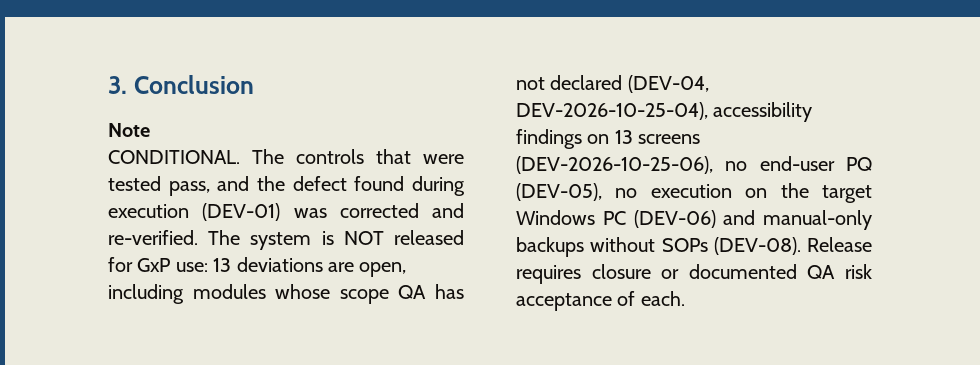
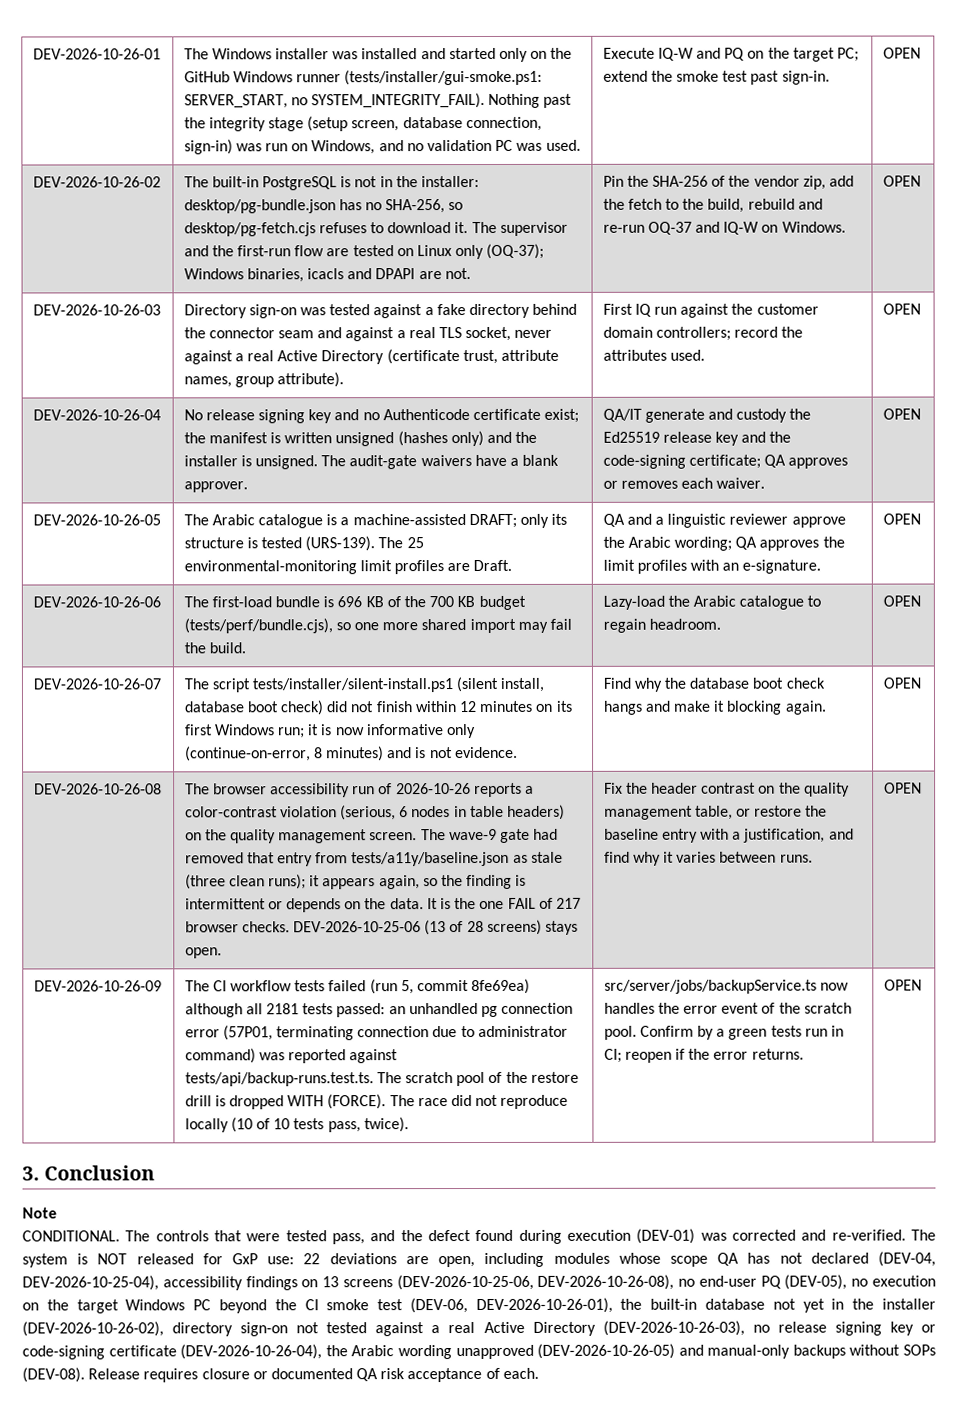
(108, 85) none -> [32,48,161,60] [183,47,573,62] [183,69,543,86] [183,92,573,109] [183,116,542,132] [183,139,581,155] [602,47,860,62] [602,70,830,85] [882,47,921,59] [32,176,161,188] [183,175,480,191] [183,199,464,214] [183,221,568,237] [183,243,545,260] [183,268,471,283] [602,175,855,190] [602,198,823,213] [602,221,846,235] [882,175,921,187] [32,304,161,316] [183,303,578,319] [183,326,553,342] [183,349,560,365] [183,372,345,388] [602,303,819,318] [602,326,804,341] [602,349,705,361] [882,303,921,315] [32,409,161,421] [183,408,580,424] [183,430,538,447] [183,454,560,470] [183,481,248,493] [602,408,812,423] [602,431,792,446] [602,454,849,469] [602,477,766,489] [882,408,921,420] [32,514,161,526] [183,513,568,529] [183,536,424,552] [183,559,513,575] [602,513,846,528] [602,536,845,551] [602,559,822,574] [882,513,921,525] [32,596,161,608] [183,595,526,610] [183,618,573,634] [183,642,246,654] [602,595,822,610] [602,618,721,633] [882,595,921,607] [32,678,161,690] [183,676,545,693] [183,700,573,716] [184,724,477,739] [184,746,518,762] [602,677,825,692] [602,700,827,715] [882,677,921,689] [33,783,162,795] [184,782,535,798] [184,804,566,821] [184,828,559,844] [184,851,563,867] [184,874,527,890] [184,897,581,913] [184,919,579,936] [184,947,222,959] [603,782,850,797] [603,805,828,820] [603,828,854,843] [603,851,813,866] [883,782,922,794] [33,980,162,992] [184,978,531,995] [184,1002,574,1018] [184,1025,568,1041] [184,1048,399,1064] [184,1071,579,1087] [184,1094,569,1110] [184,1117,409,1133] [603,979,849,994] [603,1002,852,1014] [603,1025,845,1040] [603,1048,804,1063] [883,979,922,991] DEV-2026-10-26-01 | The Windows installer was installed and started only on the GitHub Windows runner (tests/installer/gui-smoke.ps1: SERVER_START, no SYSTEM_INTEGRITY_FAIL). Nothing past the integrity stage (setup screen, database connection, sign-in) was run on Windows, and no validation PC was used. | Execute IQ-W and PQ on the target PC; extend the smoke test past sign-in. | OPEN // DEV-2026-10-26-02 | The built-in PostgreSQL is not in the installer: desktop/pg-bundle.json has no SHA-256, so desktop/pg-fetch.cjs refuses to download it. The supervisor and the first-run flow are tested on Linux only (OQ-37); Windows binaries, icacls and DPAPI are not. | Pin the SHA-256 of the vendor zip, add the fetch to the build, rebuild and re-run OQ-37 and IQ-W on Windows. | OPEN // DEV-2026-10-26-03 | Directory sign-on was tested against a fake directory behind the connector seam and against a real TLS socket, never against a real Active Directory (certificate trust, attribute names, group attribute). | First IQ run against the customer domain controllers; record the attributes used. | OPEN // DEV-2026-10-26-04 | No release signing key and no Authenticode certificate exist; the manifest is written unsigned (hashes only) and the installer is unsigned. The audit-gate waivers have a blank approver. | QA/IT generate and custody the Ed25519 release key and the code-signing certificate; QA approves or removes each waiver. | OPEN // DEV-2026-10-26-05 | The Arabic catalogue is a machine-assisted DRAFT; only its structure is tested (URS-139). The 25 environmental-monitoring limit profiles are Draft. | QA and a linguistic reviewer approve the Arabic wording; QA approves the limit profiles with an e-signature. | OPEN // DEV-2026-10-26-06 | The first-load bundle is 696 KB of the 700 KB budget (tests/perf/bundle.cjs), so one more shared import may fail the build. | Lazy-load the Arabic catalogue to regain headroom. | OPEN // DEV-2026-10-26-07 | The script tests/installer/silent-install.ps1 (silent install, database boot check) did not finish within 12 minutes on its first Windows run; it is now informative only (continue-on-error, 8 minutes) and is not evidence. | Find why the database boot check hangs and make it blocking again. | OPEN // DEV-2026-10-26-08 | The browser accessibility run of 2026-10-26 reports a color-contrast violation (serious, 6 nodes in table headers) on the quality management screen. The wave-9 gate had removed that entry from tests/a11y/baseline.json as stale (three clean runs); it appears again, so the finding is intermittent or depends on the data. It is the one FAIL of 217 browser checks. DEV-2026-10-25-06 (13 of 28 screens) stays open. | Fix the header contrast on the quality management table, or restore the baseline entry with a justification, and find why it varies between runs. | OPEN // DEV-2026-10-26-09 | The CI workflow tests failed (run 5, commit 8fe69ea) although all 2181 tests passed: an unhandled pg connection error (57P01, terminating connection due to administrator command) was reported against tests/api/backup-runs.test.ts. The scratch pool of the restore drill is dropped WITH (FORCE). The race did not reproduce locally (10 of 10 tests pass, twice). | src/server/jobs/backupService.ts now handles the error event of the scratch pool. Confirm by a green tests run in CI; reopen if the error returns. | OPEN //
[213,258,232,272] 13 -> [303,1253,321,1265] 22
[516,156,713,174] (DEV-2026-10-25-06), -> [396,1274,675,1291] (DEV-2026-10-25-06, DEV-2026-10-26-08),
[633,210,716,228] (DEV-06) -> [218,1297,936,1314] [22,1320,937,1337] [22,1343,676,1360] beyond the CI smoke test (DEV-06, DEV-2026-10-26-01), the built-in database not yet in the installer (DEV-2026-10-26-02), directory sign-on not tested against a real Active Directory (DEV-2026-10-26-03), no release signing key or code-signing certificate (DEV-2026-10-26-04), the Arabic wording unapproved (DEV-2026-10-26-05)

